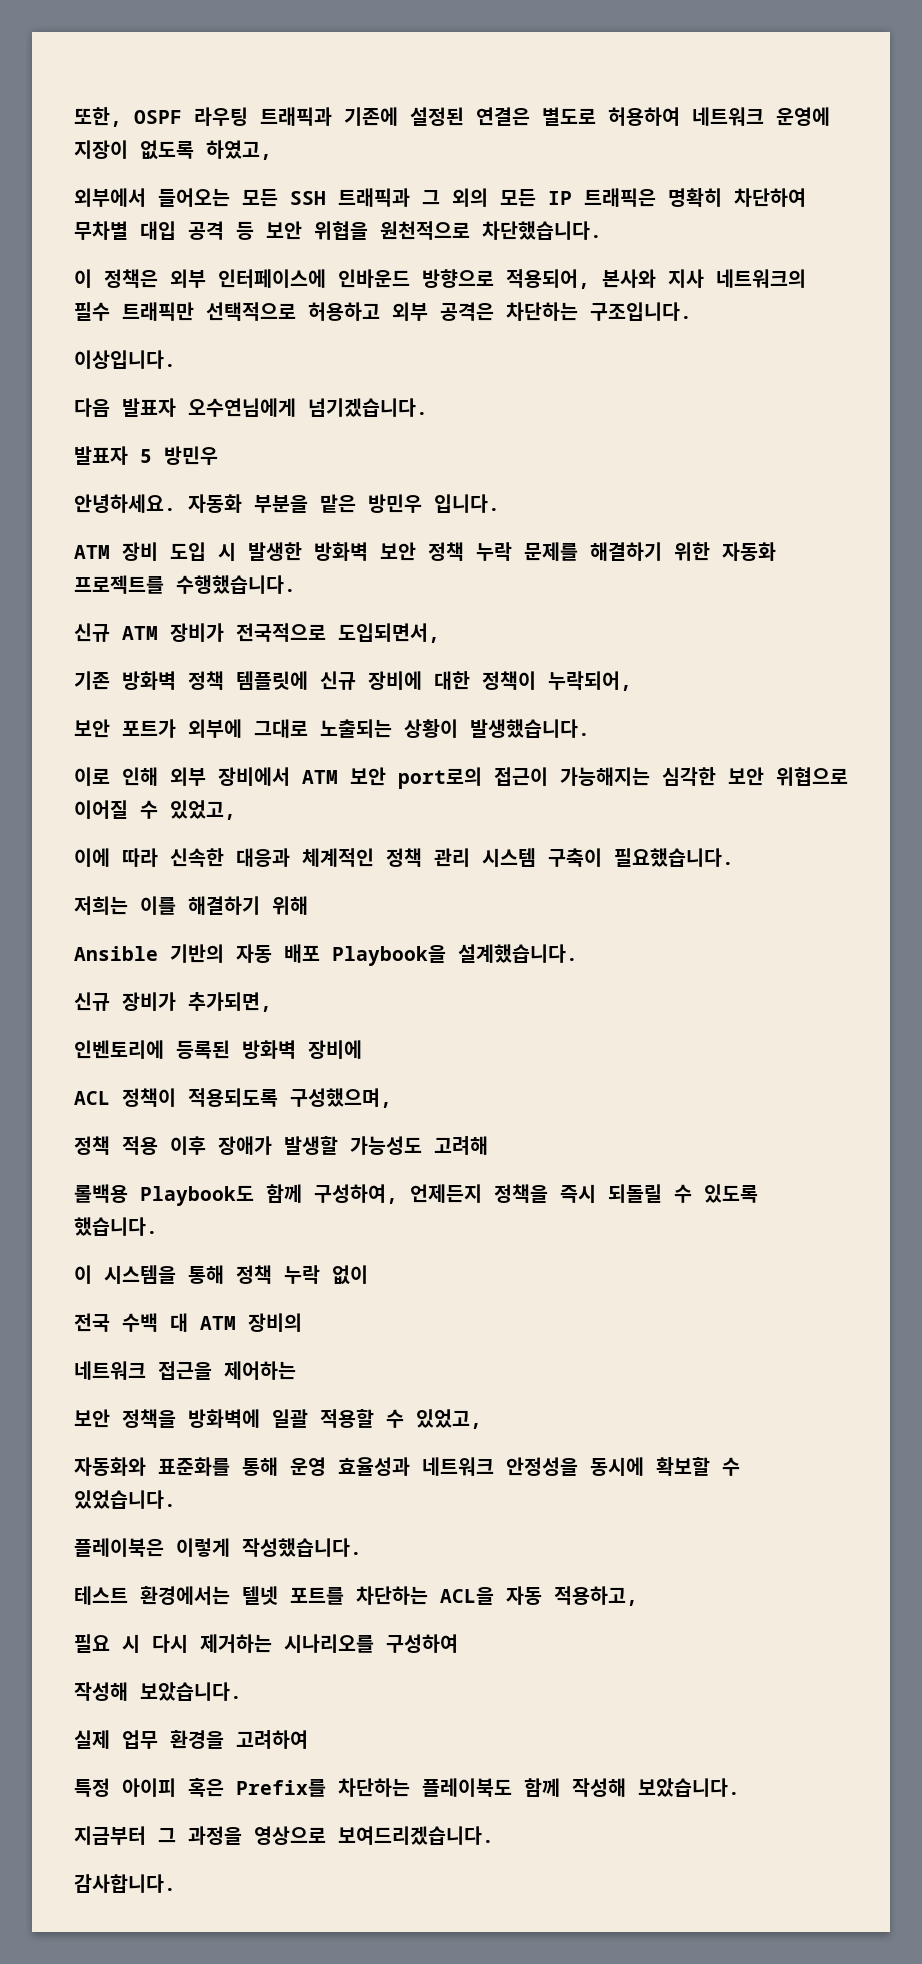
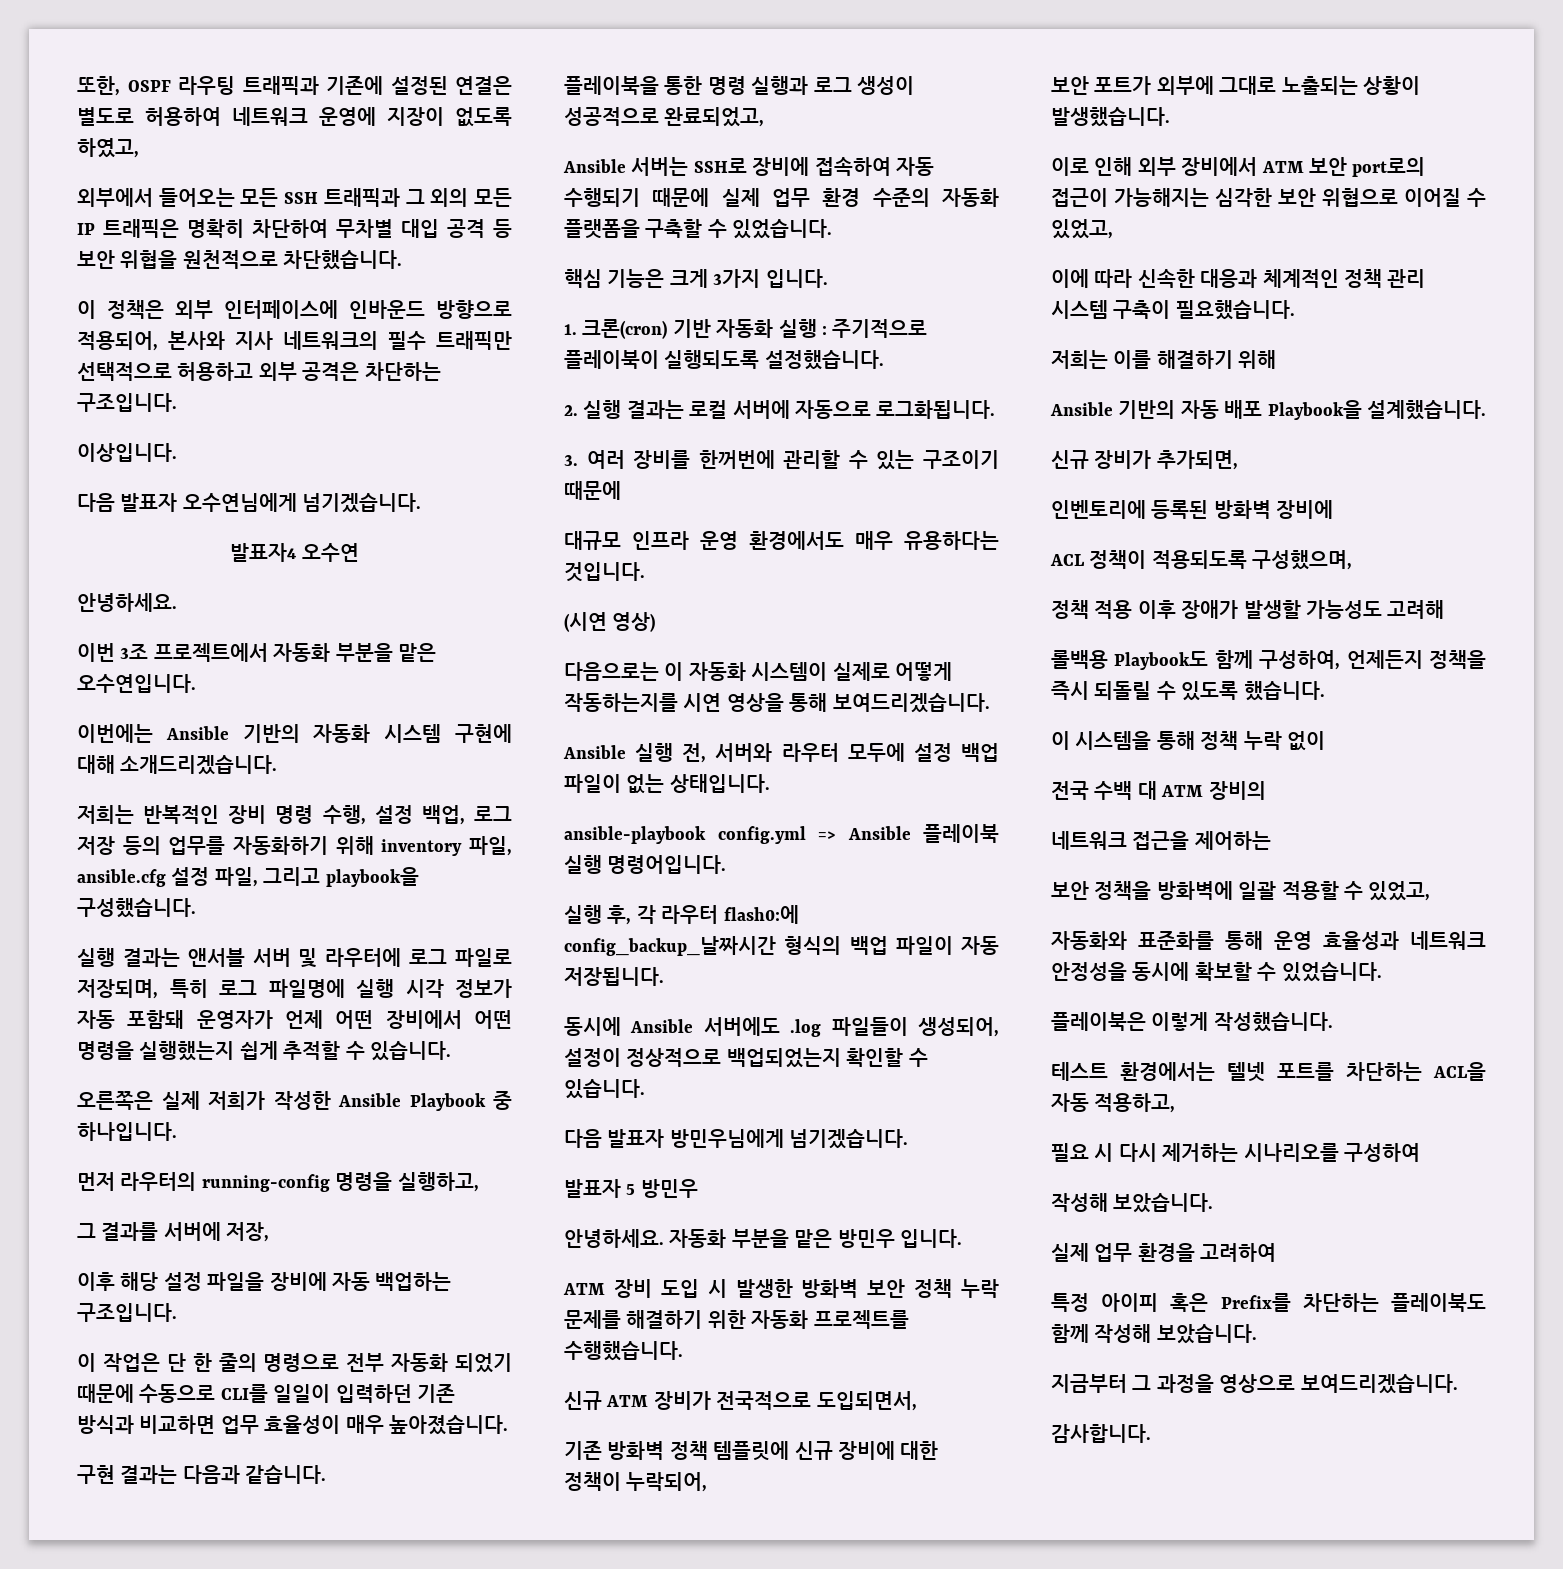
(428, 407) none -> [230,543,359,562] [77,593,177,612] [77,643,436,662] [77,674,196,693] [77,724,512,743] [77,755,278,775] [77,805,512,825] [77,836,512,856] [77,867,419,887] [77,898,196,918] [77,948,512,968] [77,979,512,999] [77,1010,512,1029] [77,1041,451,1061] [77,1091,512,1111] [77,1122,177,1141] [77,1172,479,1192] [77,1222,270,1242] [77,1272,452,1291] [77,1303,177,1322] [77,1353,512,1373] [77,1384,455,1403] [77,1415,508,1435] [77,1465,327,1484] [564,76,914,95] [564,107,765,127] [563,157,934,176] [564,188,999,207] [564,219,833,239] [564,269,828,288] [564,319,928,339] [564,350,884,370] [564,400,996,419] [564,450,999,470] [564,481,621,500] [564,531,999,550] [564,562,645,582] [564,612,656,632] [564,662,952,681] [564,693,990,713] [563,743,999,763] [564,774,770,794] [564,824,999,844] [564,855,727,874] [564,905,799,925] [564,936,999,956] [564,967,664,986] [564,1017,999,1037] [564,1048,928,1068] [564,1079,645,1099] [564,1129,909,1149] // 발표자4 오수연 // 안녕하세요. // 이번 3조 프로젝트에서 자동화 부분을 맡은 오수연입니다. // 이번에는 Ansible 기반의 자동화 시스템 구현에 대해 소개드리겠습니다. // 저희는 반복적인 장비 명령 수행, 설정 백업, 로그 저장 등의 업무를 자동화하기 위해 inventory 파일, ansible.cfg 설정 파일, 그리고 playbook을 구성했습니다. // 실행 결과는 앤서블 서버 및 라우터에 로그 파일로 저장되며, 특히 로그 파일명에 실행 시각 정보가 자동 포함돼 운영자가 언제 어떤 장비에서 어떤 명령을 실행했는지 쉽게 추적할 수 있습니다. // 오른쪽은 실제 저희가 작성한 Ansible Playbook 중 하나입니다. // 먼저 라우터의 running-config 명령을 실행하고, // 그 결과를 서버에 저장, // 이후 해당 설정 파일을 장비에 자동 백업하는 구조입니다. // 이 작업은 단 한 줄의 명령으로 전부 자동화 되었기 때문에 수동으로 CLI를 일일이 입력하던 기존 방식과 비교하면 업무 효율성이 매우 높아졌습니다. // 구현 결과는 다음과 같습니다. // 플레이북을 통한 명령 실행과 로그 생성이 성공적으로 완료되었고, // Ansible 서버는 SSH로 장비에 접속하여 자동 수행되기 때문에 실제 업무 환경 수준의 자동화 플랫폼을 구축할 수 있었습니다. // 핵심 기능은 크게 3가지 입니다. // 1. 크론(cron) 기반 자동화 실행 : 주기적으로 플레이북이 실행되도록 설정했습니다. // 2. 실행 결과는 로컬 서버에 자동으로 로그화됩니다. // 3. 여러 장비를 한꺼번에 관리할 수 있는 구조이기 때문에 // 대규모 인프라 운영 환경에서도 매우 유용하다는 것입니다. // (시연 영상) // 다음으로는 이 자동화 시스템이 실제로 어떻게 작동하는지를 시연 영상을 통해 보여드리겠습니다. // Ansible 실행 전, 서버와 라우터 모두에 설정 백업 파일이 없는 상태입니다. // ansible-playbook config.yml => Ansible 플레이북 실행 명령어입니다. // 실행 후, 각 라우터 flash0:에 config_backup_날짜시간 형식의 백업 파일이 자동 저장됩니다. // 동시에 Ansible 서버에도 .log 파일들이 생성되어, 설정이 정상적으로 백업되었는지 확인할 수 있습니다. // 다음 발표자 방민우님에게 넘기겠습니다.

